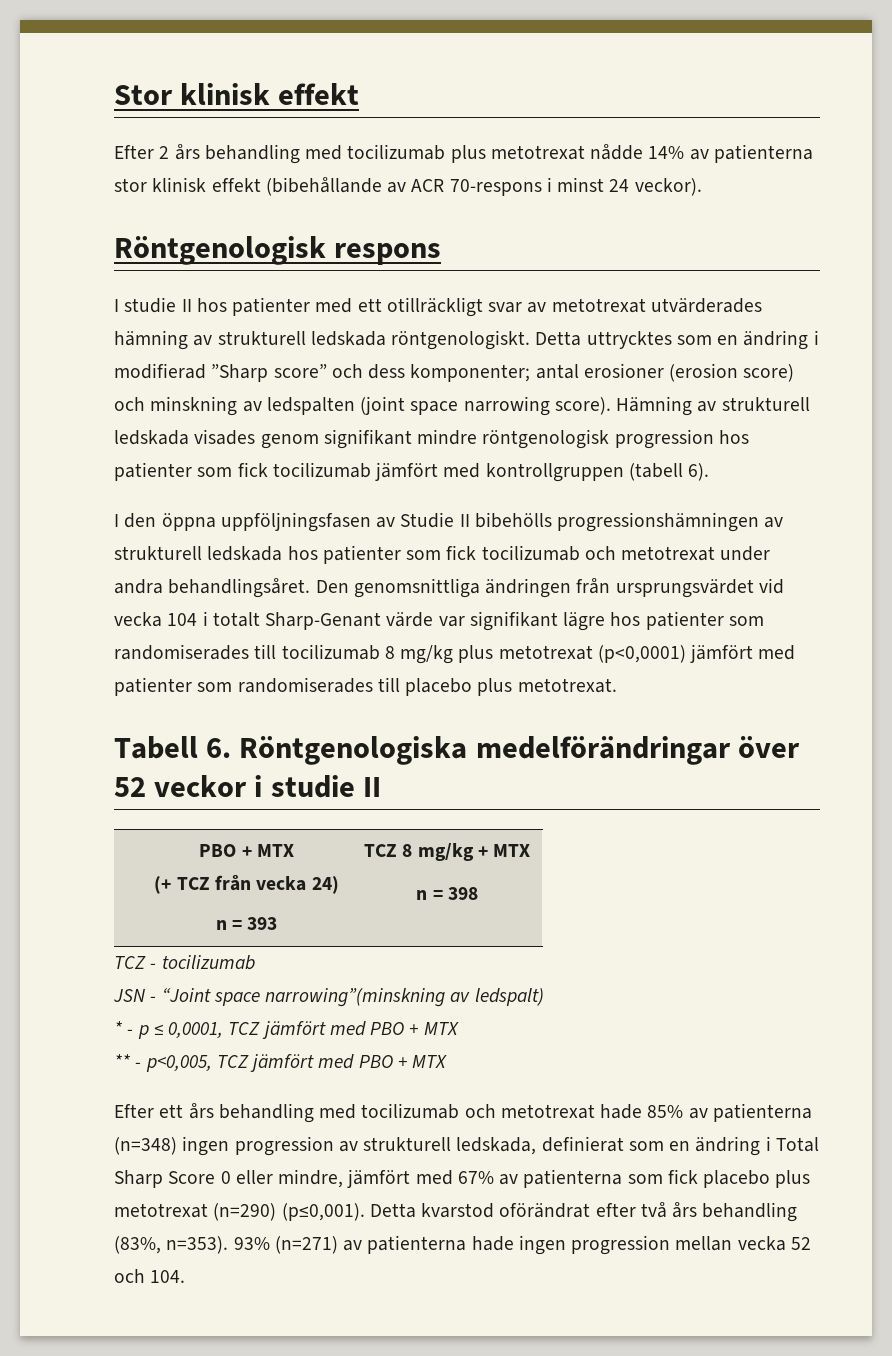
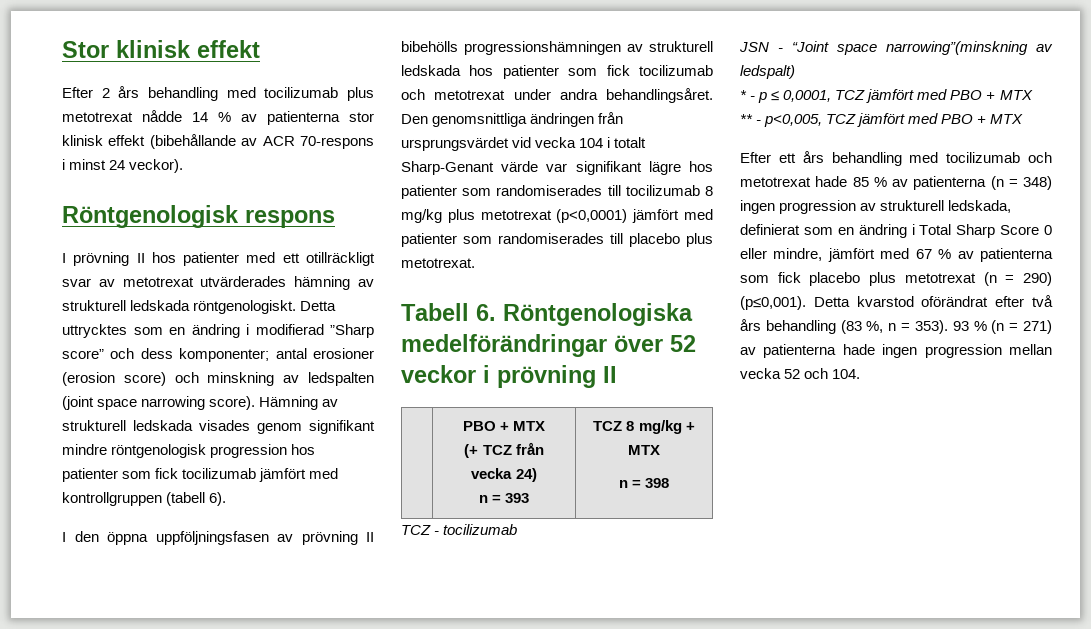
[648,146,685,159] 14% -> [192,112,231,122] 14 %
[124,297,177,313] studie -> [73,252,130,266] prövning
[400,512,455,528] Studie -> [301,531,358,545] prövning
[270,775,355,798] studie -> [497,365,596,388] prövning
[647,1103,812,1122] [114,1137,177,1155] 85% av patienterna (n=348) -> [852,176,1052,190] 85 % av patienterna (n = 348)
[457,1171,494,1184] 67% -> [915,249,952,259] 67 %
[213,1203,277,1221] (n=290) -> [983,272,1052,286] (n = 290)
[114,1236,338,1254] (83%, n=353). 93% (n=271) -> [840,320,1052,334] (83 %, n = 353). 93 % (n = 271)

